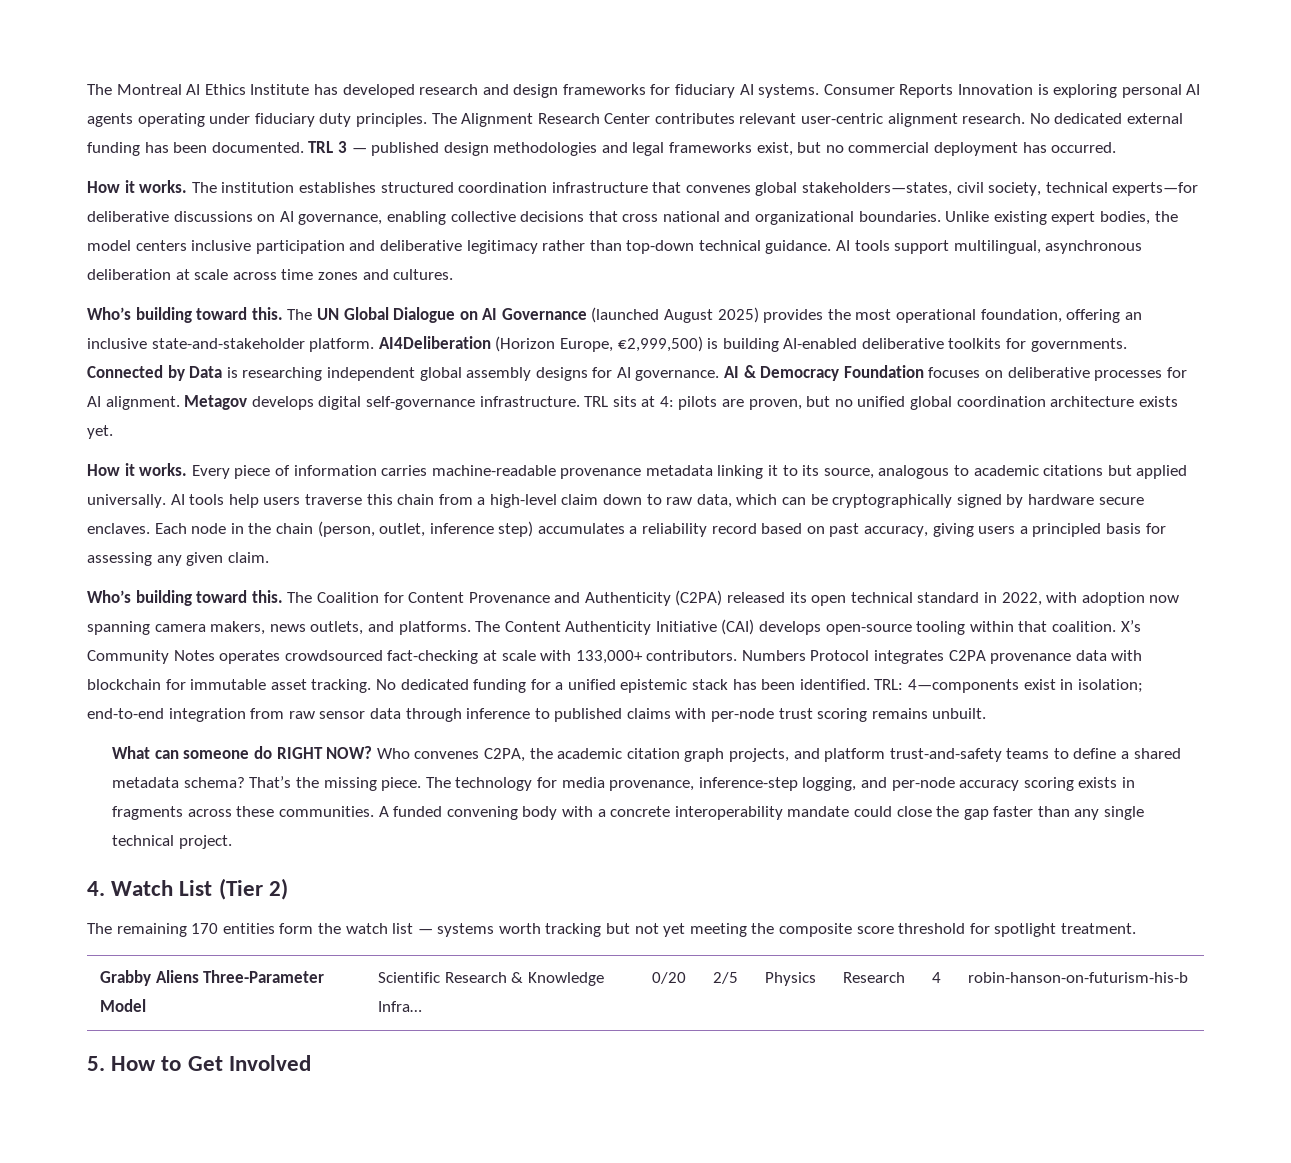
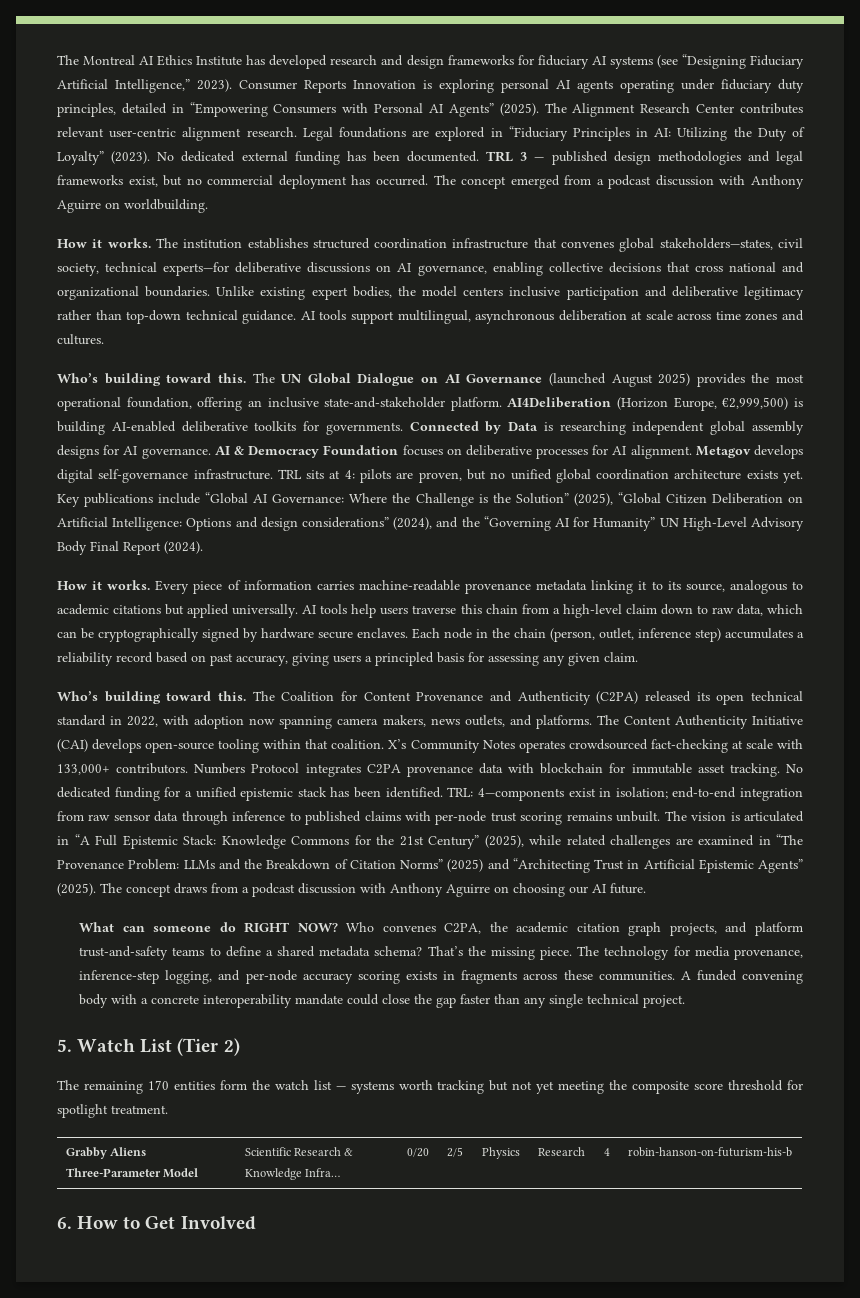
[758,84,820,98] systems. -> [609,54,804,69] [57,79,232,93] systems (see “Designing Fiduciary Artificial Intelligence,” 2023).
[355,113,427,127] principles. -> [57,102,539,117] principles, detailed in “Empowering Consumers with Personal AI Agents” (2025).
(1026, 118) none -> [302,126,805,141] [57,151,151,165] Legal foundations are explored in “Fiduciary Principles in AI: Utilizing the Duty of Loyalty” (2023).
(1117, 147) none -> [433,175,804,189] [57,199,208,213] The concept emerged from a podcast discussion with Anthony Aguirre on worldbuilding.
(113, 432) none -> [57,492,803,507] [57,516,805,531] [57,541,203,555] Key publications include “Global AI Governance: Where the Challenge is the Solution” (2025), “Global Citizen Deliberation on Artificial Intelligence: Options and design considerations” (2024), and the “Governing AI for Humanity” UN High-Level Advisory Body Final Report (2024).
(987, 713) none -> [664,811,805,822] [57,834,803,849] [57,858,803,873] [57,883,646,897] The vision is articulated in “A Full Epistemic Stack: Knowledge Commons for the 21st Century” (2025), while related challenges are examined in “The Provenance Problem: LLMs and the Breakdown of Citation Norms” (2025) and “Architecting Trust in Artificial Epistemic Agents” (2025). The concept draws from a podcast discussion with Anthony Aguirre on choosing our AI future.
[87,881,105,896] 4. -> [57,1039,72,1052] 5.
[87,1056,105,1071] 5. -> [57,1217,72,1229] 6.

